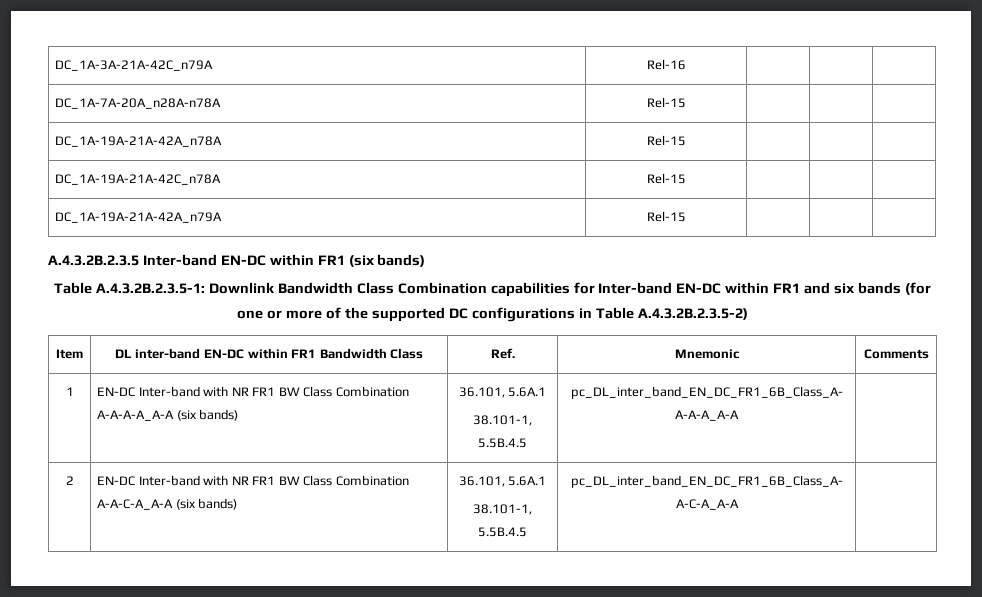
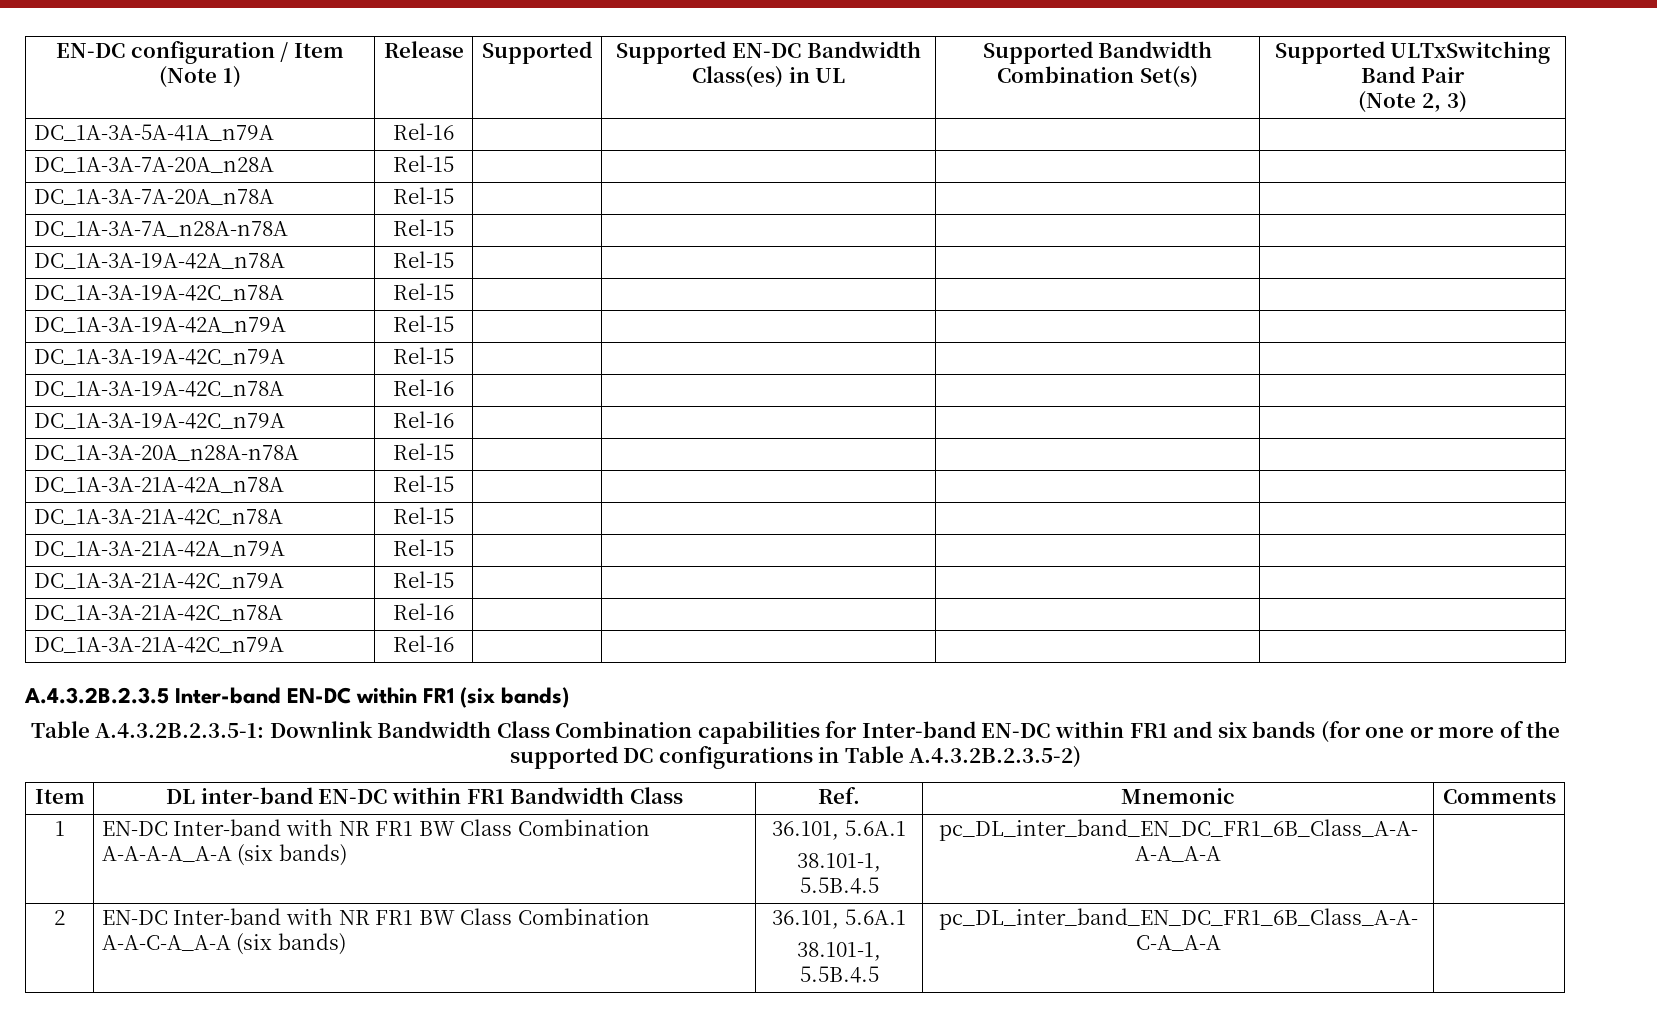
[55,60,214,71] [646,59,686,70] [55,98,222,109] [646,97,686,108] [55,136,223,147] [646,135,686,146] [55,174,222,185] [646,173,686,184] [55,212,223,223] [646,211,686,222] DC_1A-3A-21A-42C_n79A | Rel-16 | | | // DC_1A-7A-20A_n28A-n78A | Rel-15 | | | // DC_1A-19A-21A-42A_n78A | Rel-15 | | | // DC_1A-19A-21A-42C_n78A | Rel-15 | | | // DC_1A-19A-21A-42A_n79A | Rel-15 | | | -> [56,41,344,64] [159,66,241,88] [383,41,464,58] [482,41,592,64] [616,41,921,64] [691,66,846,88] [982,41,1213,64] [997,66,1198,88] [1274,41,1551,64] [1361,66,1465,83] [1358,91,1467,113] [33,124,274,141] [393,123,454,140] [33,157,274,173] [393,155,454,172] [33,189,274,205] [393,187,454,204] [33,221,288,237] [393,219,454,236] [33,253,285,269] [393,251,454,268] [33,285,284,301] [393,283,454,300] [33,317,286,333] [393,315,454,332] [33,349,285,365] [393,347,454,364] [33,381,284,397] [393,379,454,396] [33,413,285,429] [393,411,454,428] [33,445,299,461] [393,443,454,460] [33,477,284,493] [393,475,454,492] [33,509,283,525] [393,507,454,524] [33,541,285,557] [393,539,454,556] [33,573,284,589] [393,571,454,588] [33,605,283,621] [393,603,454,620] [33,637,284,653] [393,635,454,652] EN-DC configuration / Item (Note 1) | Release | Supported | Supported EN-DC Bandwidth Class(es) in UL | Supported Bandwidth Combination Set(s) | Supported ULTxSwitching Band Pair // (Note 2, 3) // DC_1A-3A-5A-41A_n79A | Rel-16 | | | | // DC_1A-3A-7A-20A_n28A | Rel-15 | | | | // DC_1A-3A-7A-20A_n78A | Rel-15 | | | | // DC_1A-3A-7A_n28A-n78A | Rel-15 | | | | // DC_1A-3A-19A-42A_n78A | Rel-15 | | | | // DC_1A-3A-19A-42C_n78A | Rel-15 | | | | // DC_1A-3A-19A-42A_n79A | Rel-15 | | | | // DC_1A-3A-19A-42C_n79A | Rel-15 | | | | // DC_1A-3A-19A-42C_n78A | Rel-16 | | | | // DC_1A-3A-19A-42C_n79A | Rel-16 | | | | // DC_1A-3A-20A_n28A-n78A | Rel-15 | | | | // DC_1A-3A-21A-42A_n78A | Rel-15 | | | | // DC_1A-3A-21A-42C_n78A | Rel-15 | | | | // DC_1A-3A-21A-42A_n79A | Rel-15 | | | | // DC_1A-3A-21A-42C_n79A | Rel-15 | | | | // DC_1A-3A-21A-42C_n78A | Rel-16 | | | | // DC_1A-3A-21A-42C_n79A | Rel-16 | | | |

